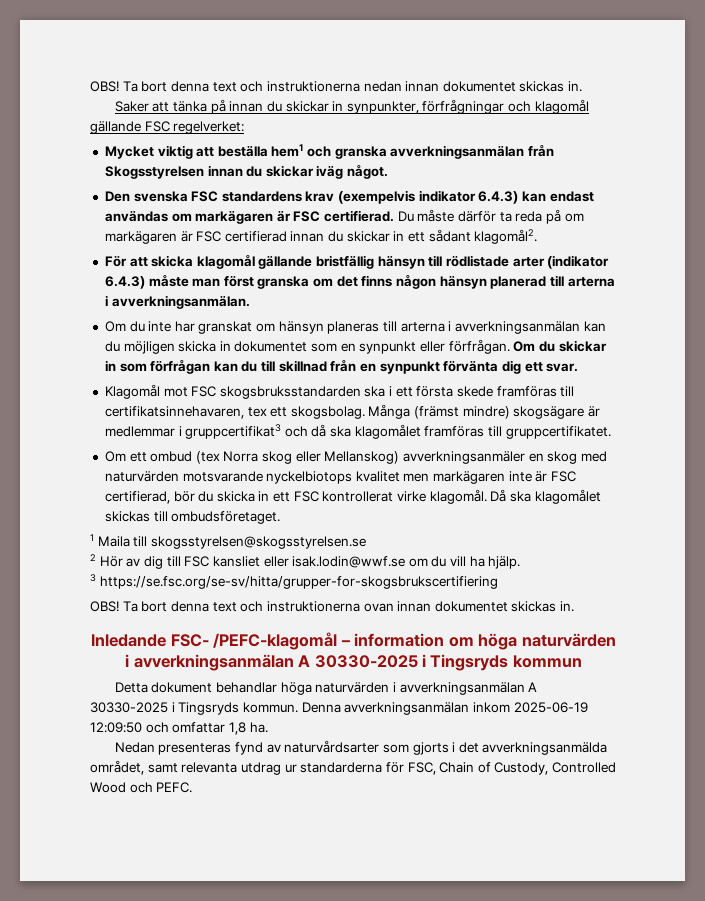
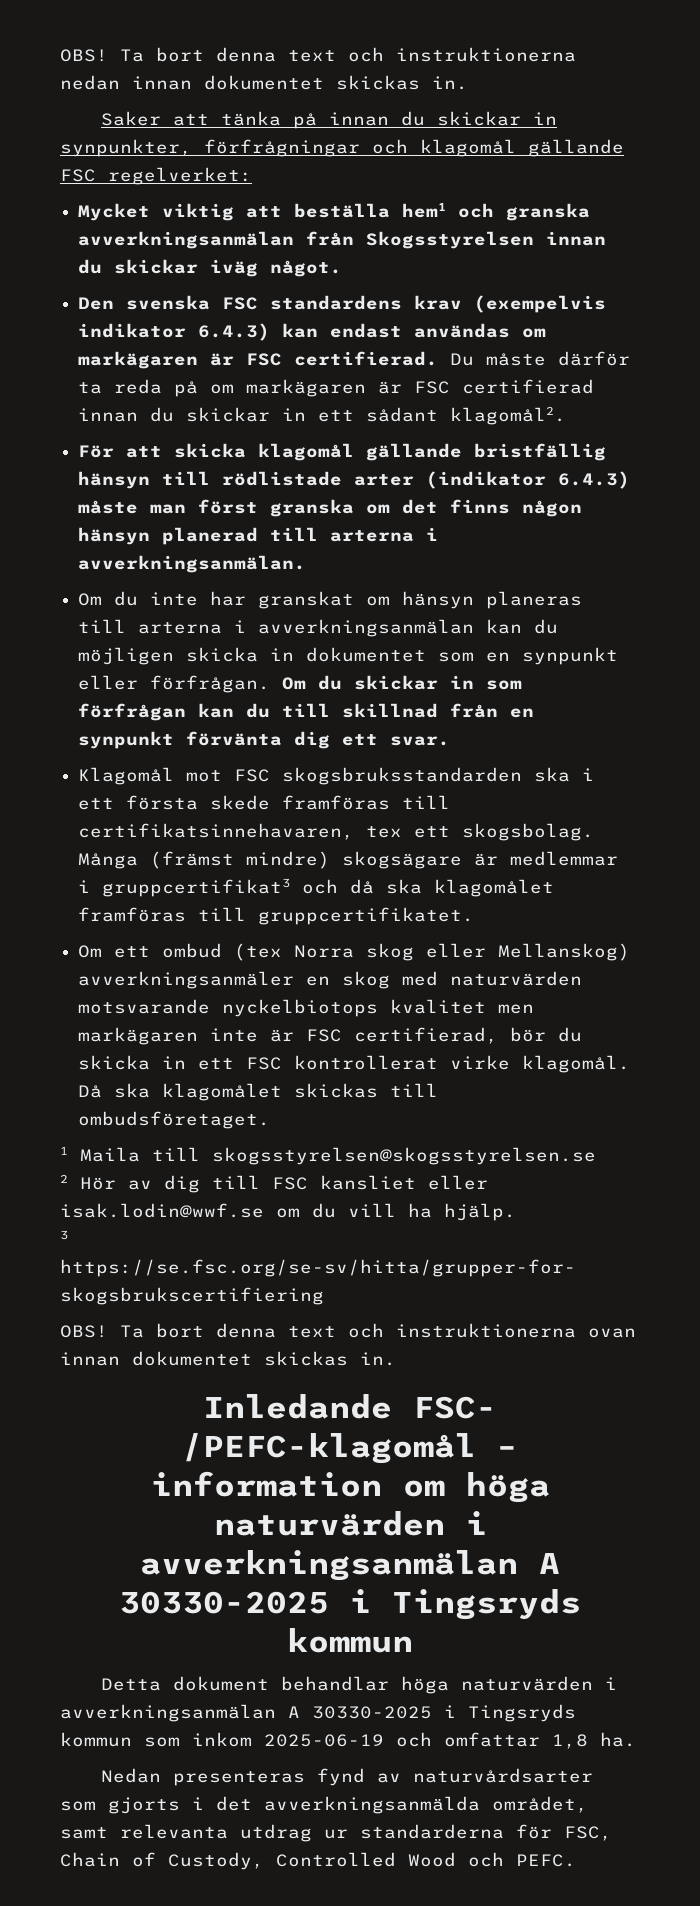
[242,702,470,715] kommun. Denna avverkningsanmälan -> [60,1732,180,1747] kommun som
[90,722,142,733] 12:09:50 -> (384, 1740) none

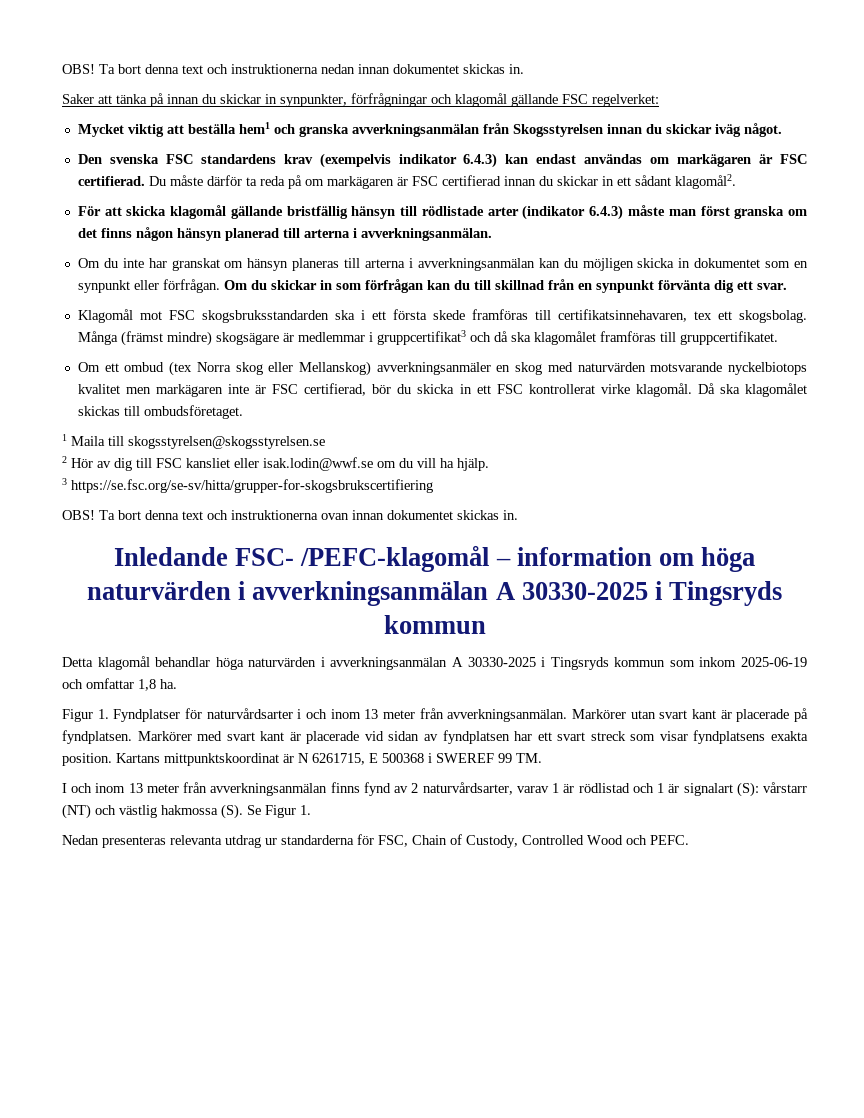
[173,1676,270,1691] dokument -> [97,656,150,670] klagomål
[101,1768,594,1786] [60,1796,588,1814] [60,1827,108,1839] Nedan presenteras fynd av naturvårdsarter som gjorts i det avverkningsanmälda området, samt -> [62,708,808,722] [62,730,808,744] [62,753,542,766] [62,782,807,797] [62,804,311,819] [62,835,166,848] Figur 1. Fyndplatser för naturvårdsarter i och inom 13 meter från avverkningsanmälan. Markörer utan svart kant är placerade på fyndplatsen. Markörer med svart kant är placerade vid sidan av fyndplatsen har ett svart streck som visar fyndplatsens exakta position. Kartans mittpunktskoordinat är N 6261715, E 500368 i SWEREF 99 TM. // I och inom 13 meter från avverkningsanmälan finns fynd av 2 naturvårdsarter, varav 1 är rödlistad och 1 är signalart (S): vårstarr (NT) och västlig hakmossa (S). Se Figur 1. // Nedan presenteras

